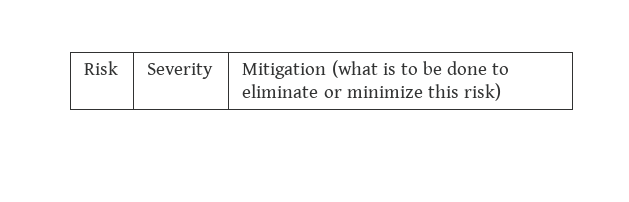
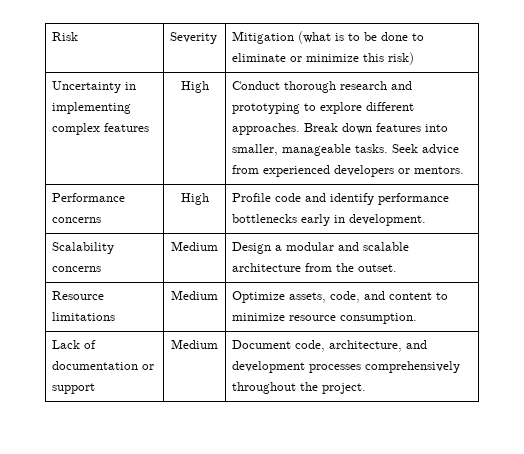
(501, 92) none -> [51,81,136,93] [51,102,131,114] [51,123,149,135] [180,81,209,93] [231,81,412,93] [231,102,414,114] [231,123,448,135] [231,144,459,156] [231,165,464,177] [51,193,125,202] [51,217,101,223] [180,193,209,205] [231,193,449,205] [231,214,426,226] [51,242,114,254] [51,266,101,272] [171,241,218,251] [231,242,409,254] [231,263,397,272] [51,291,104,300] [51,312,115,321] [171,290,218,300] [231,291,448,303] [231,313,417,324] [51,340,96,349] [51,361,154,370] [51,383,95,394] [171,339,218,349] [231,340,427,352] [231,361,460,373] [231,382,366,394] // Uncertainty in implementing complex features | High | Conduct thorough research and prototyping to explore different approaches. Break down features into smaller, manageable tasks. Seek advice from experienced developers or mentors. // Performance concerns | High | Profile code and identify performance bottlenecks early in development. // Scalability concerns | Medium | Design a modular and scalable architecture from the outset. // Resource limitations | Medium | Optimize assets, code, and content to minimize resource consumption. // Lack of documentation or support | Medium | Document code, architecture, and development processes comprehensively throughout the project.

